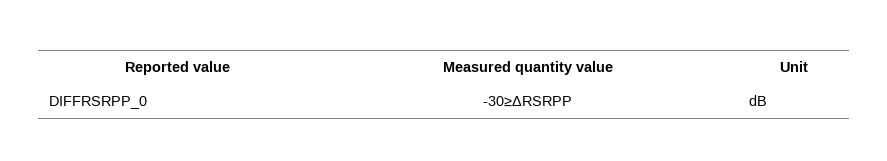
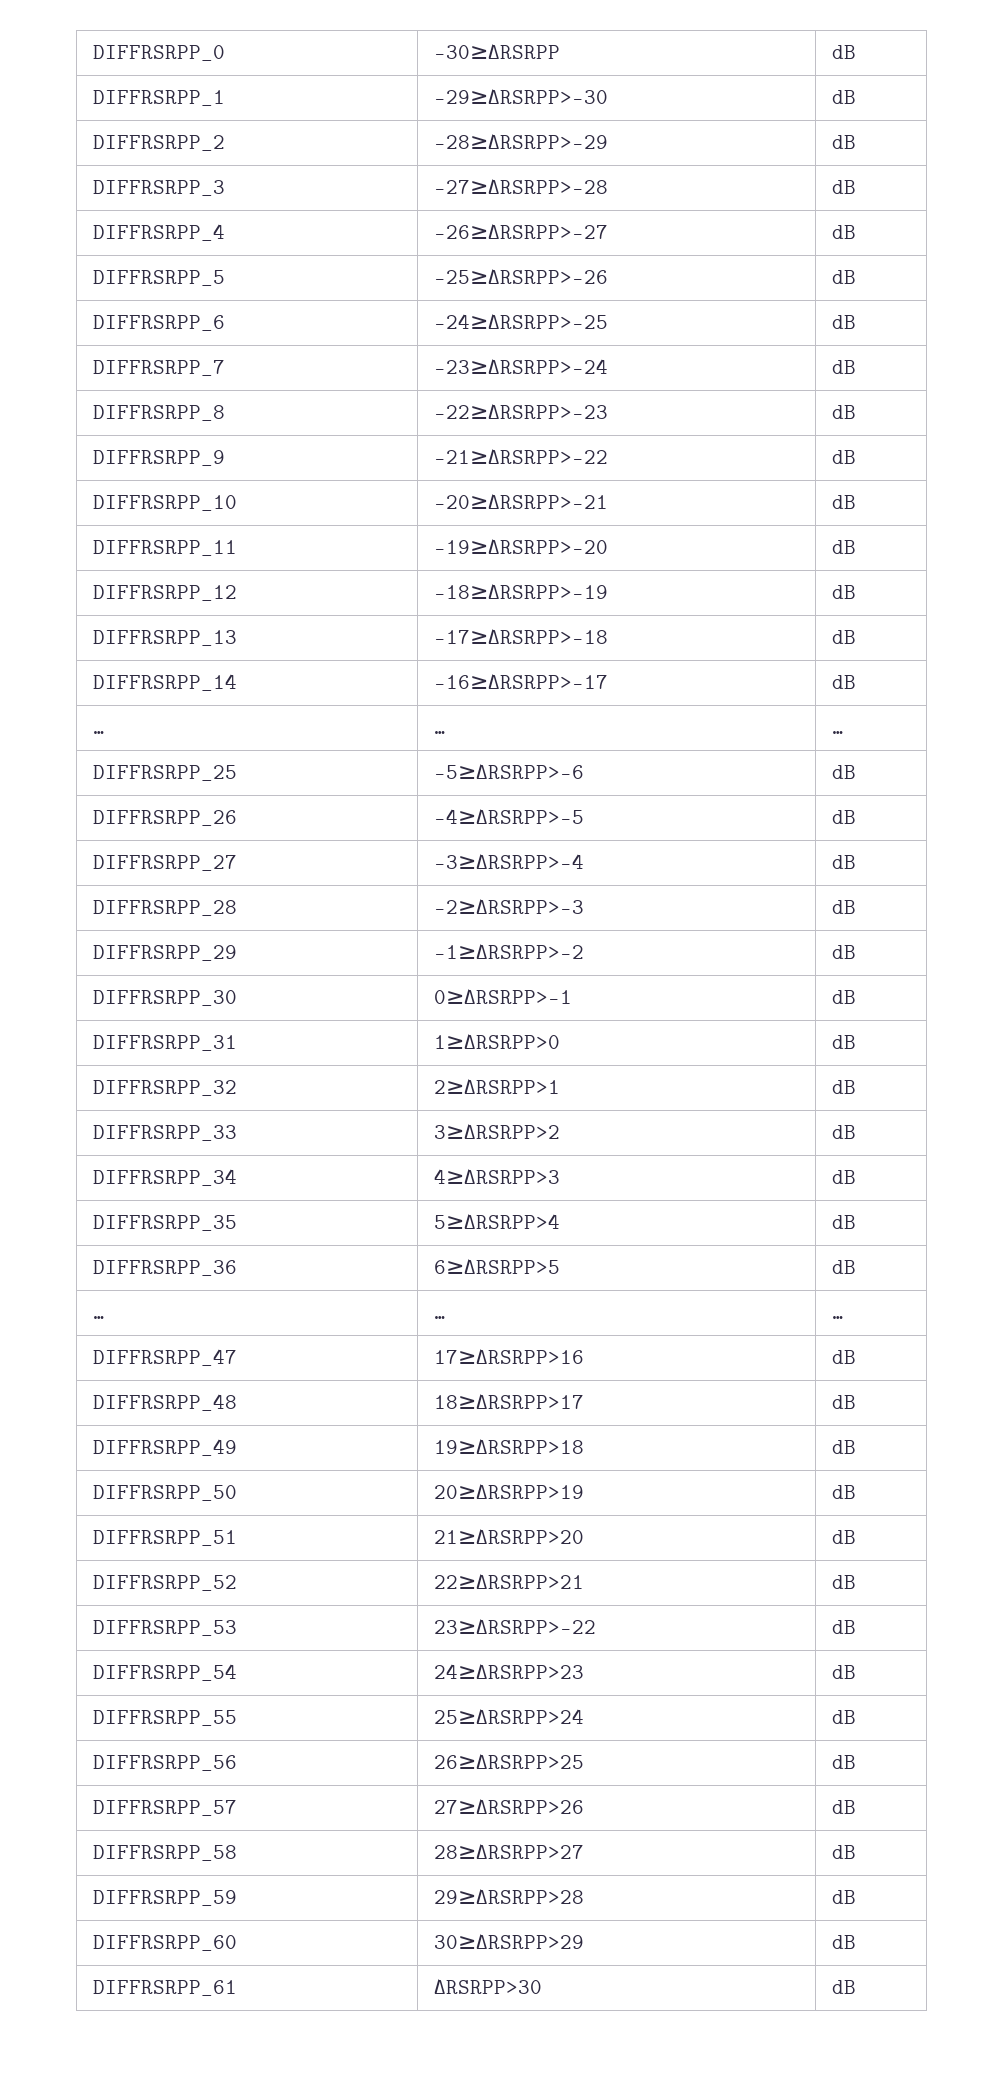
[125,61,230,75] [442,61,613,75] [779,61,808,72] [48,96,147,109] [483,96,572,107] Reported value | Measured quantity value | Unit // DIFFRSRPP_0 | -30≥ΔRSRPP -> [92,45,225,61] [433,43,560,59] [831,45,856,59] [92,90,225,106] [433,88,608,104] [831,90,856,104] [92,135,225,151] [433,133,608,149] [831,135,856,149] [92,180,225,196] [433,178,608,194] [831,180,856,194] [92,224,225,241] [433,223,608,239] [831,225,856,239] [92,270,225,286] [433,268,608,284] [831,270,856,284] [92,315,225,331] [433,313,608,329] [831,315,856,329] [92,360,225,376] [433,358,608,374] [831,360,856,374] [92,405,225,421] [433,403,608,419] [831,405,856,419] [92,450,225,466] [433,448,608,464] [831,450,856,464] [92,495,237,511] [433,493,608,509] [831,495,856,509] [92,540,237,556] [433,538,608,554] [831,540,856,554] [92,585,237,601] [433,583,608,599] [831,585,856,599] [92,630,237,646] [433,628,608,644] [831,630,856,644] [92,674,237,691] [433,673,608,689] [831,675,856,689] [92,731,105,734] [433,731,446,734] [831,731,844,734] [92,765,237,781] [433,763,584,779] [831,765,856,779] [92,810,237,826] [433,808,584,824] [831,810,856,824] [92,855,237,871] [433,853,584,869] [831,855,856,869] [92,900,237,916] [433,898,584,914] [831,900,856,914] [92,945,237,961] [433,943,584,959] [831,945,856,959] [92,990,237,1006] [433,988,572,1004] [831,990,856,1004] [92,1035,237,1051] [433,1033,560,1049] [831,1035,856,1049] [92,1080,237,1096] [433,1078,560,1094] [831,1080,856,1094] [92,1125,237,1141] [433,1123,560,1139] [831,1125,856,1139] [92,1169,237,1186] [433,1168,560,1184] [831,1170,856,1184] [92,1215,237,1231] [433,1213,560,1229] [831,1215,856,1229] [92,1260,237,1276] [433,1258,560,1274] [831,1260,856,1274] [92,1316,105,1319] [433,1316,446,1319] [831,1316,844,1319] [92,1349,237,1366] [433,1348,584,1364] [831,1350,856,1364] [92,1394,237,1411] [433,1393,584,1409] [831,1395,856,1409] [92,1439,237,1456] [433,1438,584,1454] [831,1440,856,1454] [92,1485,237,1501] [433,1483,584,1499] [831,1485,856,1499] [92,1530,237,1546] [433,1528,584,1544] [831,1530,856,1544] [92,1575,237,1591] [433,1573,584,1589] [831,1575,856,1589] [92,1620,237,1636] [433,1618,596,1634] [831,1620,856,1634] [92,1664,237,1681] [433,1663,584,1679] [831,1665,856,1679] [92,1710,237,1726] [433,1708,584,1724] [831,1710,856,1724] [92,1755,237,1771] [433,1753,584,1769] [831,1755,856,1769] [92,1800,237,1816] [433,1798,584,1814] [831,1800,856,1814] [92,1845,237,1861] [433,1843,584,1859] [831,1845,856,1859] [92,1890,237,1906] [433,1888,584,1904] [831,1890,856,1904] [92,1935,237,1951] [433,1933,584,1949] [831,1935,856,1949] [92,1980,237,1996] [433,1978,542,1994] DIFFRSRPP_0 | -30≥ΔRSRPP | dB // DIFFRSRPP_1 | -29≥ΔRSRPP>-30 | dB // DIFFRSRPP_2 | -28≥ΔRSRPP>-29 | dB // DIFFRSRPP_3 | -27≥ΔRSRPP>-28 | dB // DIFFRSRPP_4 | -26≥ΔRSRPP>-27 | dB // DIFFRSRPP_5 | -25≥ΔRSRPP>-26 | dB // DIFFRSRPP_6 | -24≥ΔRSRPP>-25 | dB // DIFFRSRPP_7 | -23≥ΔRSRPP>-24 | dB // DIFFRSRPP_8 | -22≥ΔRSRPP>-23 | dB // DIFFRSRPP_9 | -21≥ΔRSRPP>-22 | dB // DIFFRSRPP_10 | -20≥ΔRSRPP>-21 | dB // DIFFRSRPP_11 | -19≥ΔRSRPP>-20 | dB // DIFFRSRPP_12 | -18≥ΔRSRPP>-19 | dB // DIFFRSRPP_13 | -17≥ΔRSRPP>-18 | dB // DIFFRSRPP_14 | -16≥ΔRSRPP>-17 | dB // … | … | … // DIFFRSRPP_25 | -5≥ΔRSRPP>-6 | dB // DIFFRSRPP_26 | -4≥ΔRSRPP>-5 | dB // DIFFRSRPP_27 | -3≥ΔRSRPP>-4 | dB // DIFFRSRPP_28 | -2≥ΔRSRPP>-3 | dB // DIFFRSRPP_29 | -1≥ΔRSRPP>-2 | dB // DIFFRSRPP_30 | 0≥ΔRSRPP>-1 | dB // DIFFRSRPP_31 | 1≥ΔRSRPP>0 | dB // DIFFRSRPP_32 | 2≥ΔRSRPP>1 | dB // DIFFRSRPP_33 | 3≥ΔRSRPP>2 | dB // DIFFRSRPP_34 | 4≥ΔRSRPP>3 | dB // DIFFRSRPP_35 | 5≥ΔRSRPP>4 | dB // DIFFRSRPP_36 | 6≥ΔRSRPP>5 | dB // … | … | … // DIFFRSRPP_47 | 17≥ΔRSRPP>16 | dB // DIFFRSRPP_48 | 18≥ΔRSRPP>17 | dB // DIFFRSRPP_49 | 19≥ΔRSRPP>18 | dB // DIFFRSRPP_50 | 20≥ΔRSRPP>19 | dB // DIFFRSRPP_51 | 21≥ΔRSRPP>20 | dB // DIFFRSRPP_52 | 22≥ΔRSRPP>21 | dB // DIFFRSRPP_53 | 23≥ΔRSRPP>-22 | dB // DIFFRSRPP_54 | 24≥ΔRSRPP>23 | dB // DIFFRSRPP_55 | 25≥ΔRSRPP>24 | dB // DIFFRSRPP_56 | 26≥ΔRSRPP>25 | dB // DIFFRSRPP_57 | 27≥ΔRSRPP>26 | dB // DIFFRSRPP_58 | 28≥ΔRSRPP>27 | dB // DIFFRSRPP_59 | 29≥ΔRSRPP>28 | dB // DIFFRSRPP_60 | 30≥ΔRSRPP>29 | dB // DIFFRSRPP_61 | ΔRSRPP>30

